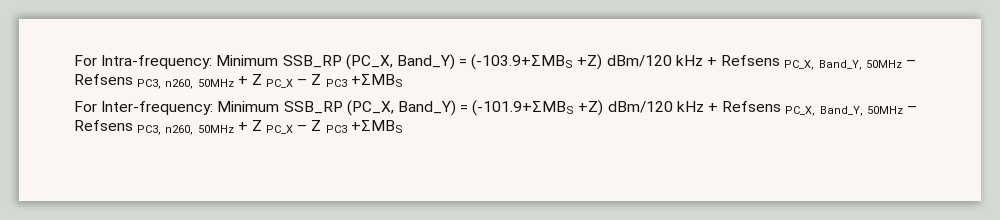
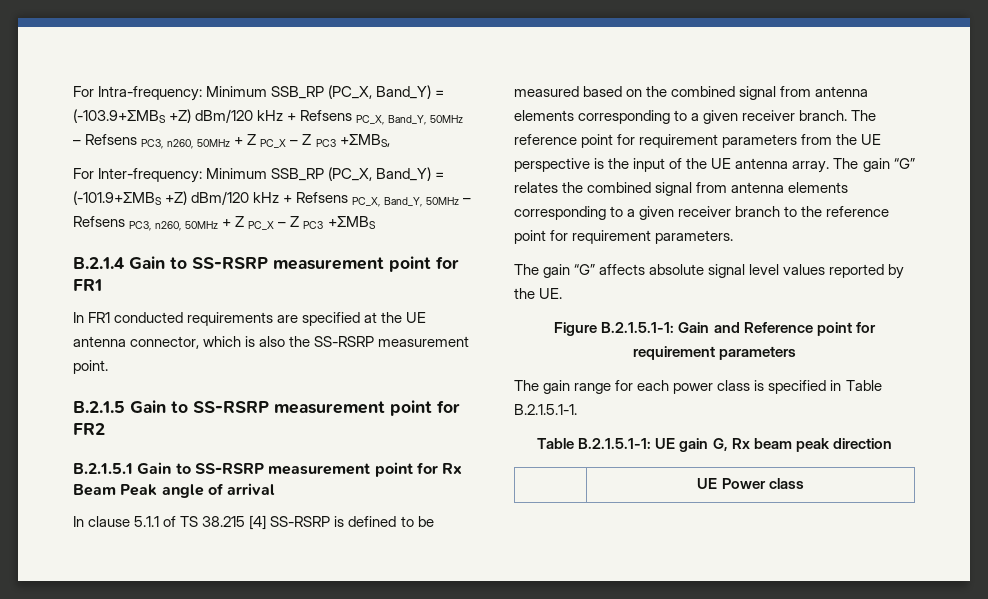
[350,74,403,87] +ΣMBS -> [339,134,390,147] +ΣMBS,
(403, 126) none -> [73,256,459,272] [73,279,102,291] [73,312,427,326] [73,336,470,349] [73,360,108,374] [73,400,460,416] [73,423,105,435] [73,462,463,477] [73,483,276,498] [73,515,434,530] [514,86,869,100] [514,110,877,124] [514,134,882,148] [514,158,915,173] [514,182,849,196] [514,206,890,220] [514,230,734,244] [514,264,905,279] [514,288,563,299] [554,322,876,336] [632,346,797,360] [514,380,882,394] [514,404,577,415] [537,438,892,452] [697,478,804,489] // B.2.1.4 Gain to SS-RSRP measurement point for FR1 // In FR1 conducted requirements are specified at the UE antenna connector, which is also the SS-RSRP measurement point. // B.2.1.5 Gain to SS-RSRP measurement point for FR2 // B.2.1.5.1 Gain to SS-RSRP measurement point for Rx Beam Peak angle of arrival // In clause 5.1.1 of TS 38.215 [4] SS-RSRP is defined to be measured based on the combined signal from antenna elements corresponding to a given receiver branch. The reference point for requirement parameters from the UE perspective is the input of the UE antenna array. The gain “G” relates the combined signal from antenna elements corresponding to a given receiver branch to the reference point for requirement parameters. // The gain “G” affects absolute signal level values reported by the UE. // Figure B.2.1.5.1-1: Gain and Reference point for requirement parameters // The gain range for each power class is specified in Table B.2.1.5.1-1. // Table B.2.1.5.1-1: UE gain G, Rx beam peak direction // | UE Power class

